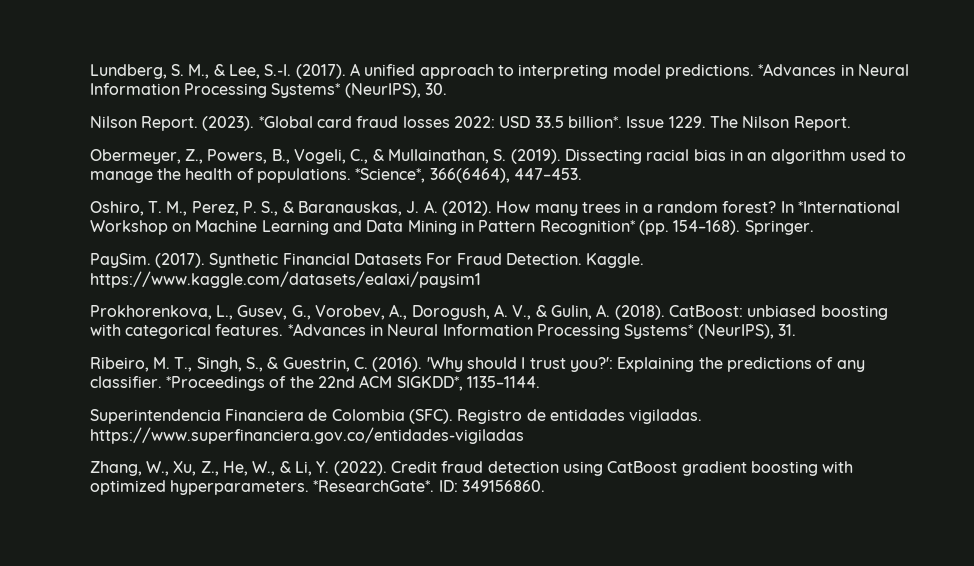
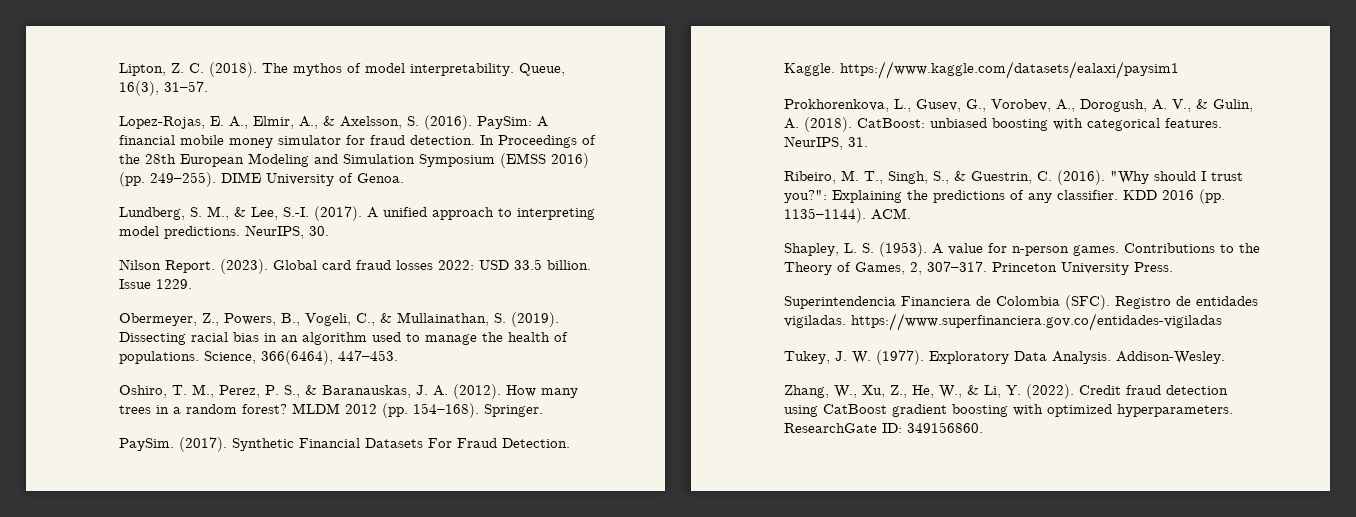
(89, 71) none -> [119,62,566,77] [119,81,209,96] [119,115,549,130] [119,135,597,148] [119,153,590,168] [119,172,405,187] Lipton, Z. C. (2018). The mythos of model interpretability. Queue, 16(3), 31–57. // Lopez-Rojas, E. A., Elmir, A., & Axelsson, S. (2016). PaySim: A financial mobile money simulator for fraud detection. In Proceedings of the 28th European Modeling and Simulation Symposium (EMSS 2016) (pp. 249–255). DIME University of Genoa. //
[758,63,909,76] [89,83,421,98] *Advances in Neural Information Processing Systems* (NeurIPS), -> [245,225,305,239] NeurIPS,
[258,116,313,128] *Global -> [273,260,318,270] Global
[567,116,622,128] billion*. -> [547,260,592,270] billion.
[709,116,851,131] The Nilson Report. -> (193, 284) none
[355,168,426,183] *Science*, -> [204,351,257,364] Science,
[780,201,900,213] [89,220,635,235] In *International Workshop on Machine Learning and Data Mining in Pattern Recognition* -> [292,403,378,414] MLDM 2012
[287,323,774,339] *Advances in Neural Information Processing Systems* (NeurIPS), -> [784,136,844,150] NeurIPS,
[426,357,463,372] 'Why -> [1110,171,1150,184] "Why
[569,357,613,372] you?': -> [784,190,828,203] you?":
[166,375,540,391] *Proceedings of the 22nd ACM SIGKDD*, 1135–1144. -> [1123,189,1226,204] [784,208,912,223] [784,242,1261,257] [784,261,1174,275] KDD 2016 (pp. 1135–1144). ACM. // Shapley, L. S. (1953). A value for n-person games. Contributions to the Theory of Games, 2, 307–317. Princeton University Press.
(524, 435) none -> [784,350,1226,365] // Tukey, J. W. (1977). Exploratory Data Analysis. Addison-Wesley.
[313,480,435,492] *ResearchGate*. -> [784,423,878,433] ResearchGate

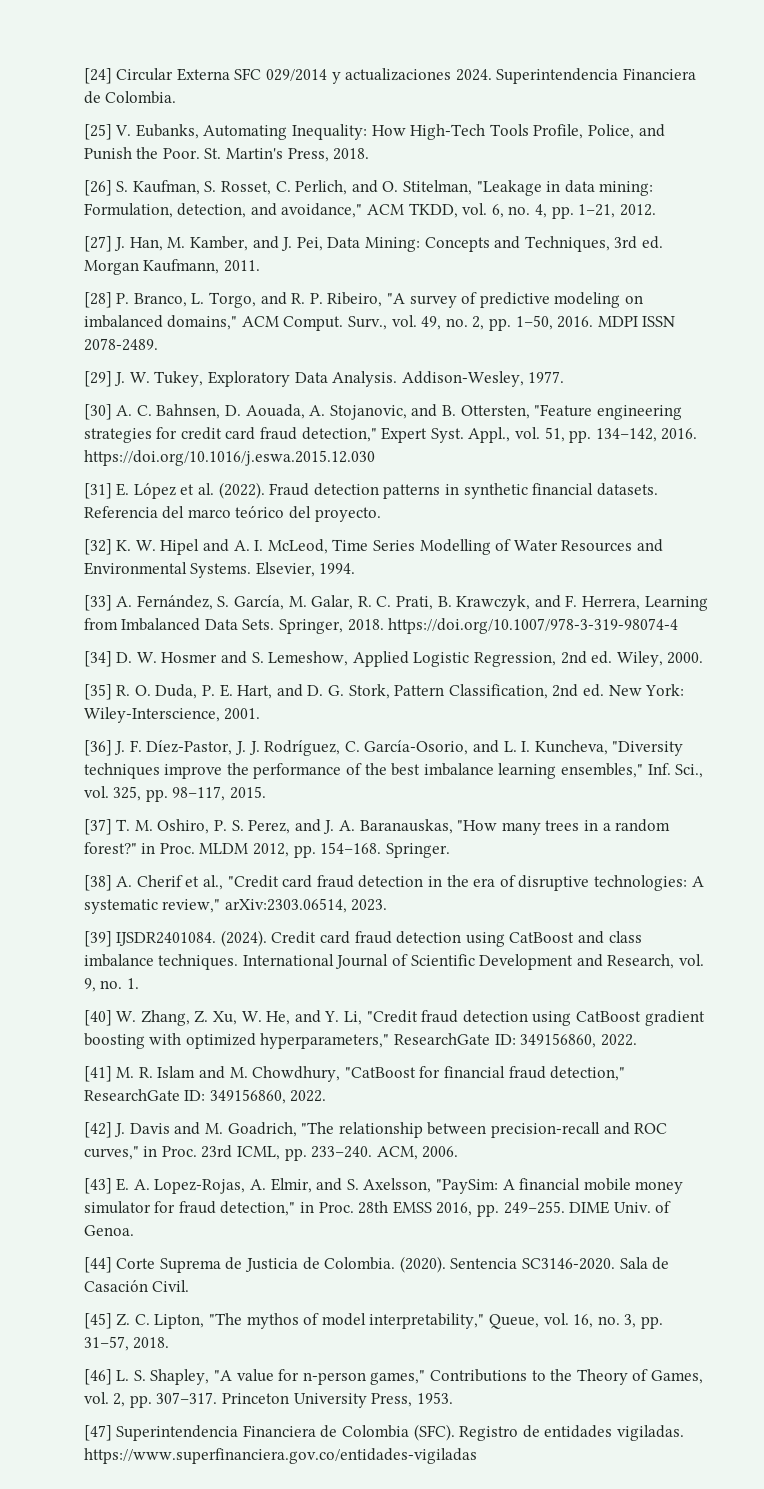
[119,62,566,77] [119,81,209,96] [119,115,533,130] Lipton, Z. C. (2018). The mythos of model interpretability. Queue, 16(3), 31–57. // Lopez-Rojas, E. A., Elmir, A., & Axelsson, S. (2016). PaySim: -> [83,68,697,84] [83,91,177,104] [83,124,665,140] [83,147,370,162] [83,180,654,196] [83,203,656,219] [83,236,663,252] [83,259,260,275] [83,292,643,308] [83,315,676,331] [83,338,158,351] [83,371,565,387] [83,404,682,420] [83,427,698,443] [83,450,375,466] [83,482,658,499] [83,506,381,522] [83,539,663,555] [83,562,356,578] [83,595,708,611] [83,618,679,634] [83,651,704,667] [83,684,685,700] [83,707,261,723] [83,740,684,756] [83,763,704,779] [83,786,267,802] [83,819,671,835] [83,842,450,858] [83,875,704,891] [83,898,388,914] [83,930,642,947] [83,954,705,970] [83,978,139,992] [83,1010,705,1026] [83,1033,637,1049] [83,1066,626,1082] [83,1089,327,1104] [83,1122,668,1138] [83,1145,459,1161] [83,1178,499,1194] [24] Circular Externa SFC 029/2014 y actualizaciones 2024. Superintendencia Financiera de Colombia. // [25] V. Eubanks, Automating Inequality: How High-Tech Tools Profile, Police, and Punish the Poor. St. Martin's Press, 2018. // [26] S. Kaufman, S. Rosset, C. Perlich, and O. Stitelman, "Leakage in data mining: Formulation, detection, and avoidance," ACM TKDD, vol. 6, no. 4, pp. 1–21, 2012. // [27] J. Han, M. Kamber, and J. Pei, Data Mining: Concepts and Techniques, 3rd ed. Morgan Kaufmann, 2011. // [28] P. Branco, L. Torgo, and R. P. Ribeiro, "A survey of predictive modeling on imbalanced domains," ACM Comput. Surv., vol. 49, no. 2, pp. 1–50, 2016. MDPI ISSN 2078-2489. // [29] J. W. Tukey, Exploratory Data Analysis. Addison-Wesley, 1977. // [30] A. C. Bahnsen, D. Aouada, A. Stojanovic, and B. Ottersten, "Feature engineering strategies for credit card fraud detection," Expert Syst. Appl., vol. 51, pp. 134–142, 2016. https://doi.org/10.1016/j.eswa.2015.12.030 // [31] E. López et al. (2022). Fraud detection patterns in synthetic financial datasets. Referencia del marco teórico del proyecto. // [32] K. W. Hipel and A. I. McLeod, Time Series Modelling of Water Resources and Environmental Systems. Elsevier, 1994. // [33] A. Fernández, S. García, M. Galar, R. C. Prati, B. Krawczyk, and F. Herrera, Learning from Imbalanced Data Sets. Springer, 2018. https://doi.org/10.1007/978-3-319-98074-4 // [34] D. W. Hosmer and S. Lemeshow, Applied Logistic Regression, 2nd ed. Wiley, 2000. // [35] R. O. Duda, P. E. Hart, and D. G. Stork, Pattern Classification, 2nd ed. New York: Wiley-Interscience, 2001. // [36] J. F. Díez-Pastor, J. J. Rodríguez, C. García-Osorio, and L. I. Kuncheva, "Diversity techniques improve the performance of the best imbalance learning ensembles," Inf. Sci., vol. 325, pp. 98–117, 2015. // [37] T. M. Oshiro, P. S. Perez, and J. A. Baranauskas, "How many trees in a random forest?" in Proc. MLDM 2012, pp. 154–168. Springer. // [38] A. Cherif et al., "Credit card fraud detection in the era of disruptive technologies: A systematic review," arXiv:2303.06514, 2023. // [39] IJSDR2401084. (2024). Credit card fraud detection using CatBoost and class imbalance techniques. International Journal of Scientific Development and Research, vol. 9, no. 1. // [40] W. Zhang, Z. Xu, W. He, and Y. Li, "Credit fraud detection using CatBoost gradient boosting with optimized hyperparameters," ResearchGate ID: 349156860, 2022. // [41] M. R. Islam and M. Chowdhury, "CatBoost for financial fraud detection," ResearchGate ID: 349156860, 2022. // [42] J. Davis and M. Goadrich, "The relationship between precision-recall and ROC curves," in Proc. 23rd ICML, pp. 233–240. ACM, 2006. // [43] E. A. Lopez-Rojas, A. Elmir, and S. Axelsson, "PaySim:
[410,135,597,148] [119,153,590,168] [119,172,405,187] [119,206,596,221] [119,225,330,239] [119,259,592,274] [119,279,193,289] [119,312,560,327] [119,332,569,345] [119,350,399,365] [119,384,579,399] [119,403,544,418] [119,437,571,452] [784,61,1180,79] [784,99,1254,112] [784,117,1223,132] [784,136,869,150] [784,170,1244,185] [784,189,1226,204] [784,208,912,223] [784,242,944,257] detection. In Proceedings of the 28th European Modeling and Simulation Symposium (EMSS 2016) (pp. 249–255). DIME University of Genoa. // Lundberg, S. M., & Lee, S.-I. (2017). A unified approach to interpreting model predictions. NeurIPS, 30. // Nilson Report. (2023). Global card fraud losses 2022: USD 33.5 billion. Issue 1229. // Obermeyer, Z., Powers, B., Vogeli, C., & Mullainathan, S. (2019). Dissecting racial bias in an algorithm used to manage the health of populations. Science, 366(6464), 447–453. // Oshiro, T. M., Perez, P. S., & Baranauskas, J. A. (2012). How many trees in a random forest? MLDM 2012 (pp. 154–168). Springer. // PaySim. (2017). Synthetic Financial Datasets For Fraud Detection. Kaggle. https://www.kaggle.com/datasets/ealaxi/paysim1 // Prokhorenkova, L., Gusev, G., Vorobev, A., Dorogush, A. V., & Gulin, A. (2018). CatBoost: unbiased boosting with categorical features. NeurIPS, 31. // Ribeiro, M. T., Singh, S., & Guestrin, C. (2016). "Why should I trust you?": Explaining the predictions of any classifier. KDD 2016 (pp. 1135–1144). ACM. // Shapley, L. S. (1953). A -> [220,1201,672,1217] [83,1225,134,1236] [83,1256,670,1273] [83,1280,190,1292] [83,1313,663,1329] [83,1336,170,1351] [83,1369,233,1385] detection," in Proc. 28th EMSS 2016, pp. 249–255. DIME Univ. of Genoa. // [44] Corte Suprema de Justicia de Colombia. (2020). Sentencia SC3146-2020. Sala de Casación Civil. // [45] Z. C. Lipton, "The mythos of model interpretability," Queue, vol. 16, no. 3, pp. 31–57, 2018. // [46] L. S. Shapley, "A
[1073,245,1120,256] games. -> [370,1370,426,1385] games,"
[910,261,1174,275] 2, 307–317. Princeton University Press. // -> [83,1392,453,1408] [83,1425,112,1441] vol. 2, pp. 307–317. Princeton University Press, 1953. // [47]
[784,350,1226,365] [784,384,1229,399] [784,404,1234,417] [784,422,984,433] // Tukey, J. W. (1977). Exploratory Data Analysis. Addison-Wesley. // Zhang, W., Xu, Z., He, W., & Li, Y. (2022). Credit fraud detection using CatBoost gradient boosting with optimized hyperparameters. ResearchGate ID: 349156860. -> (477, 1456) none

